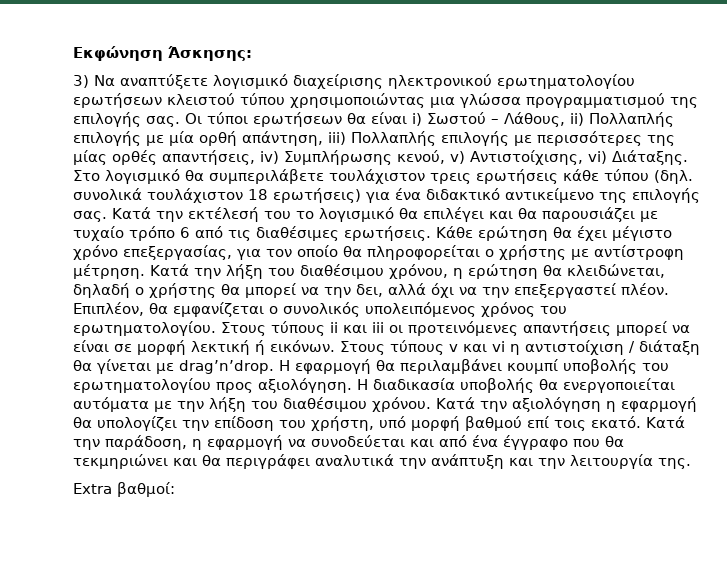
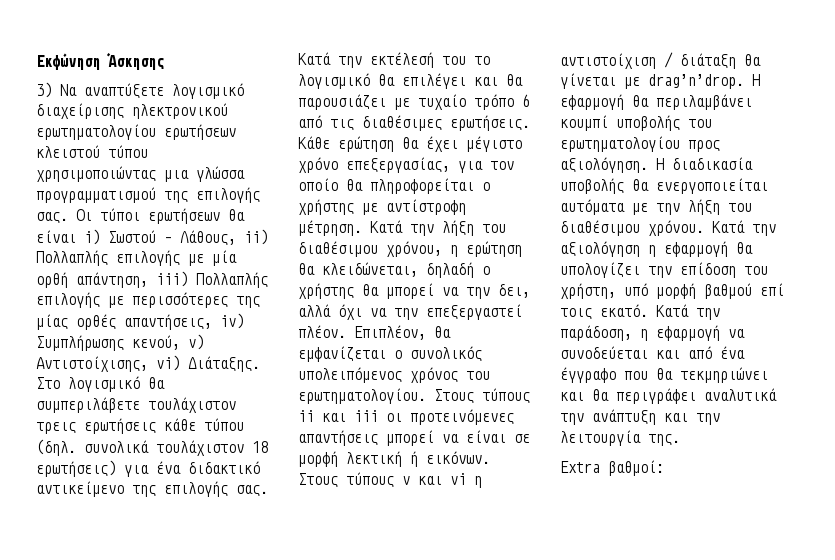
[168,46,252,61] Άσκησης: -> [106,52,164,70] Άσκησης

